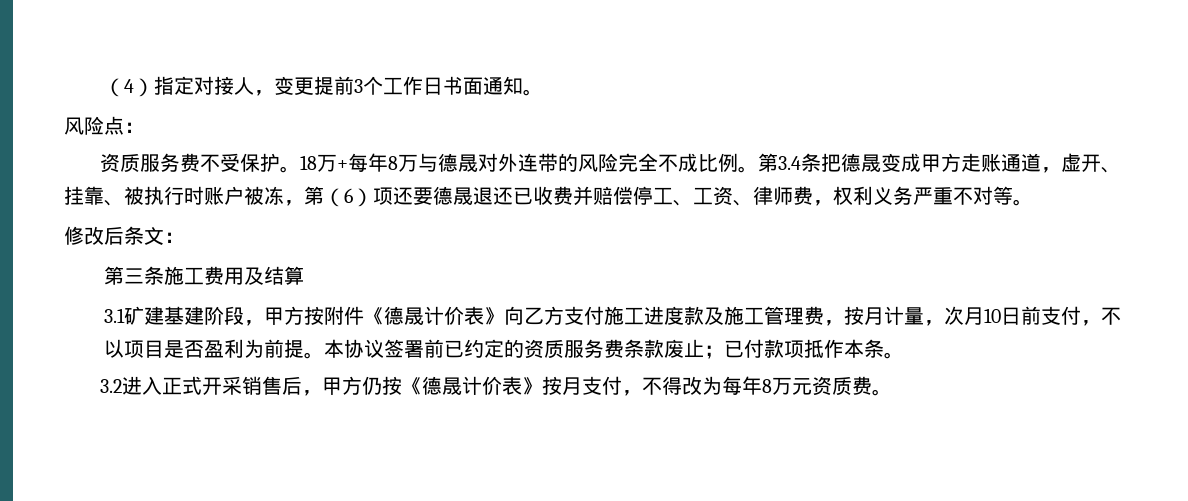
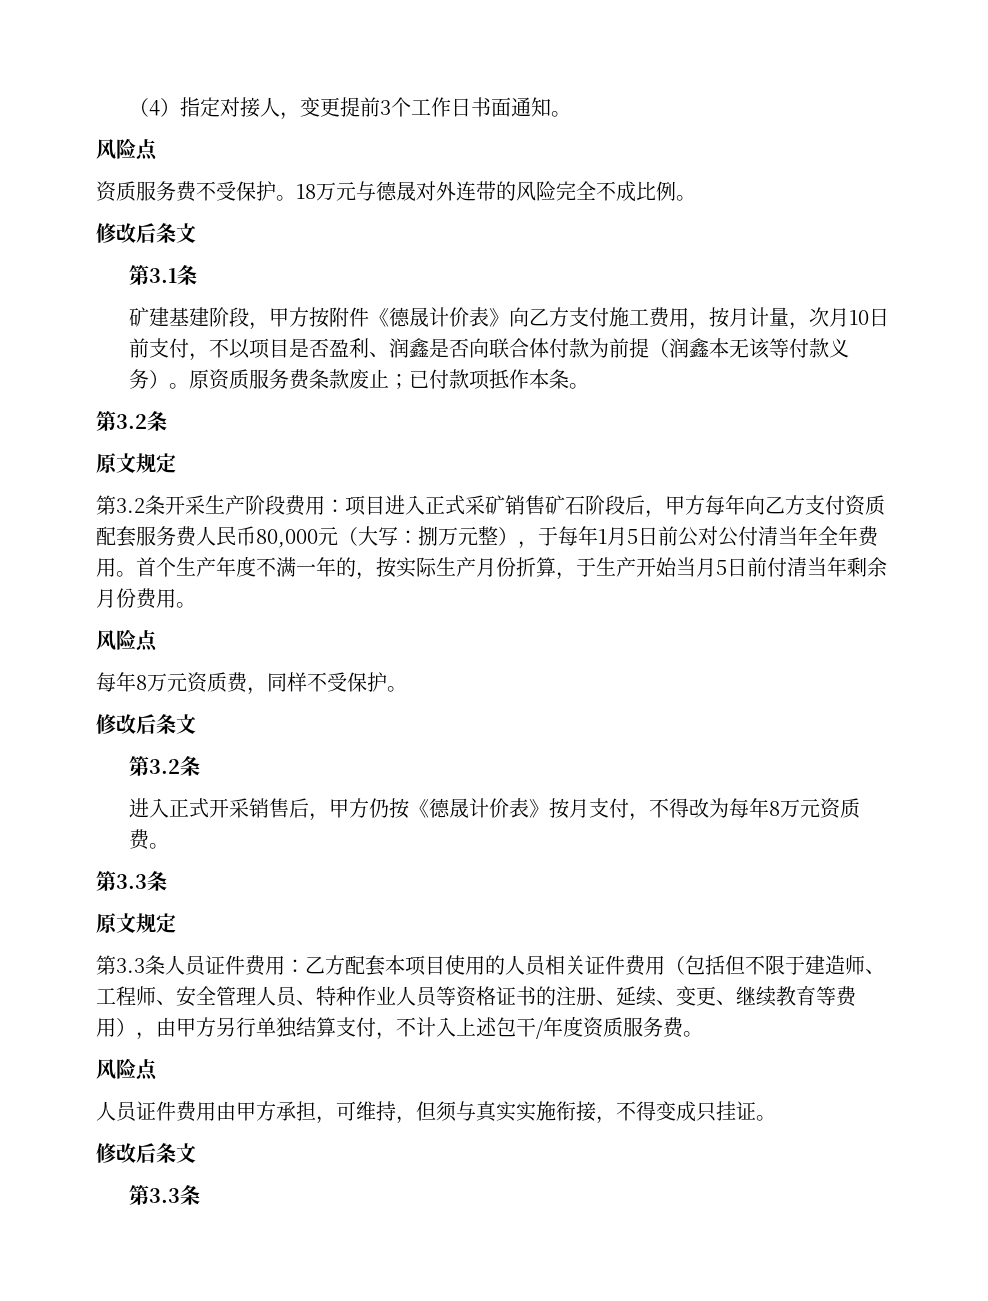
[124,122,144,133] ： -> (158, 150) none
[336,153,418,172] +每年8万 -> [336,182,356,201] 元
[757,153,1121,173] [64,186,1033,207] [64,226,184,245] [103,266,304,285] [103,308,125,323] 第3.4条把德晟变成甲方走账通道，虚开、挂靠、被执行时账户被冻，第（6）项还要德晟退还已收费并赔偿停工、工资、律师费，权利义务严重不对等。 // 修改后条文： // 第三条施工费用及结算 // 3.1 -> [96,223,196,243] [128,265,197,285] // 修改后条文 // 第3.1条 //
[643,306,824,325] 进度款及施工管理费 -> [648,307,689,328] 费用
[243,339,524,359] 为前提。本协议签署前已约定的 -> [368,338,849,359] [128,369,209,389] 、润鑫是否向联合体付款为前提（润鑫本无该等付款义务）。原
[99,379,122,393] 3.2 -> [96,411,167,431] [96,453,176,473] [96,495,885,518] [96,526,879,549] [96,556,887,580] [96,588,196,609] [96,629,158,652] [96,672,407,695] [96,714,196,734] [128,756,200,776] 第3.2条 // 原文规定 // 第3.2条开采生产阶段费用：项目进入正式采矿销售矿石阶段后，甲方每年向乙方支付资质配套服务费人民币80,000元（大写：捌万元整），于每年1月5日前公对公付清当年全年费用。首个生产年度不满一年的，按实际生产月份折算，于生产开始当月5日前付清当年剩余月份费用。 // 风险点 // 每年8万元资质费，同样不受保护。 // 修改后条文 // 第3.2条 //
(892, 392) none -> [96,871,167,891] [96,913,176,933] [96,955,885,976] [96,986,857,1007] [96,1016,703,1040] [96,1058,158,1081] [96,1101,776,1124] [96,1143,196,1163] [128,1185,200,1205] // 第3.3条 // 原文规定 // 第3.3条人员证件费用：乙方配套本项目使用的人员相关证件费用（包括但不限于建造师、工程师、安全管理人员、特种作业人员等资格证书的注册、延续、变更、继续教育等费用），由甲方另行单独结算支付，不计入上述包干/年度资质服务费。 // 风险点 // 人员证件费用由甲方承担，可维持，但须与真实实施衔接，不得变成只挂证。 // 修改后条文 // 第3.3条

